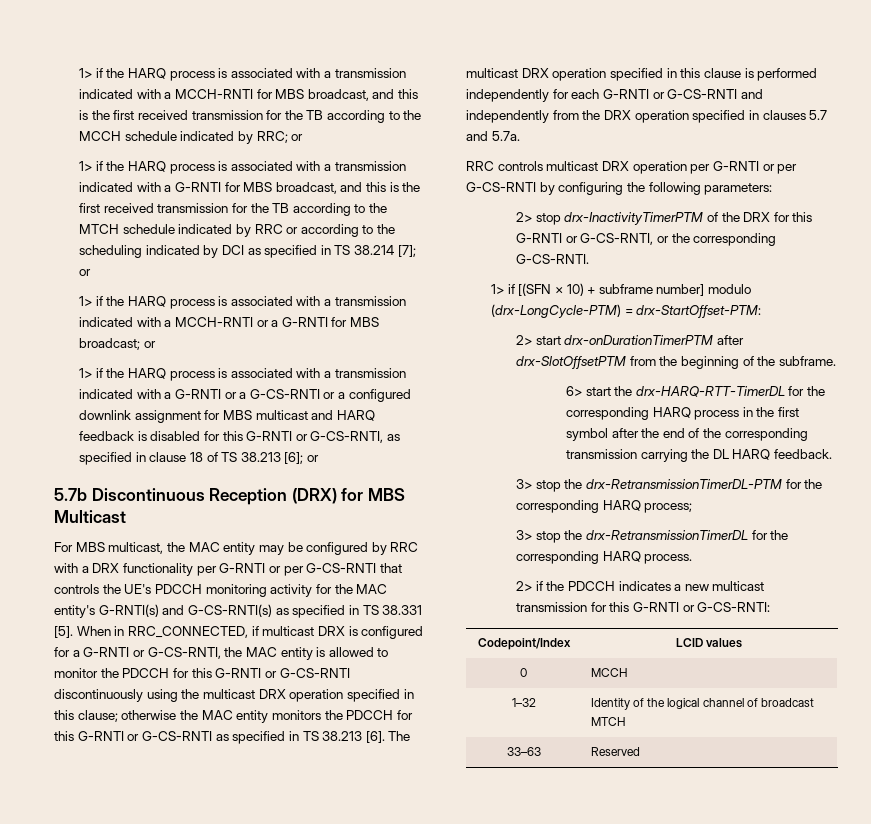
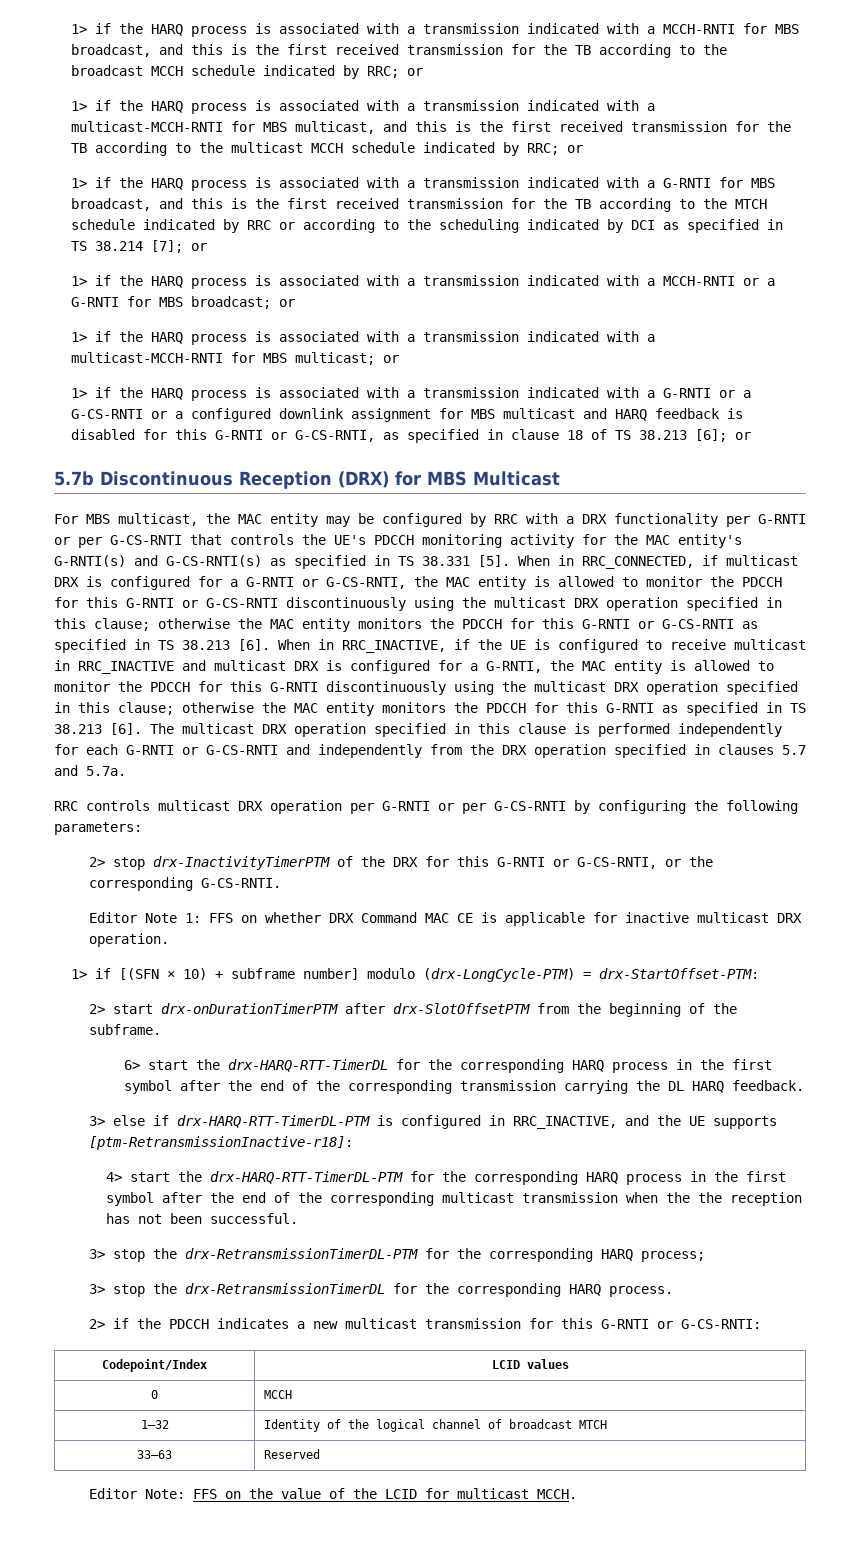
(422, 115) none -> [71,65,424,79] [71,100,656,114] [71,121,792,134] [71,142,304,156] broadcast MCCH schedule indicated by RRC; or // 1> if the HARQ process is associated with a transmission indicated with a multicast-MCCH-RNTI for MBS multicast, and this is the first received transmission for the TB according to the multicast
(156, 344) none -> [71,331,656,345] [71,352,400,365] // 1> if the HARQ process is associated with a transmission indicated with a multicast-MCCH-RNTI for MBS multicast; or
(385, 737) none -> [278,639,806,653] [54,660,774,674] [54,681,798,695] [54,702,806,716] [54,723,142,735] When in RRC_INACTIVE, if the UE is configured to receive multicast in RRC_INACTIVE and multicast DRX is configured for a G-RNTI, the MAC entity is allowed to monitor the PDCCH for this G-RNTI discontinuously using the multicast DRX operation specified in this clause; otherwise the MAC entity monitors the PDCCH for this G-RNTI as specified in TS 38.213 [6].
(589, 259) none -> [88,912,802,926] [88,933,169,947] // Editor Note 1: FFS on whether DRX Command MAC CE is applicable for inactive multicast DRX operation.
(833, 454) none -> [88,1115,777,1129] [88,1136,353,1150] [106,1171,787,1185] [106,1192,803,1206] [106,1213,299,1224] // 3> else if drx-HARQ-RTT-TimerDL-PTM is configured in RRC_INACTIVE, and the UE supports [ptm-RetransmissionInactive-r18]: // 4> start the drx-HARQ-RTT-TimerDL-PTM for the corresponding HARQ process in the first symbol after the end of the corresponding multicast transmission when the the reception has not been successful.
(640, 751) none -> [88,1488,577,1499] // Editor Note: FFS on the value of the LCID for multicast MCCH.

